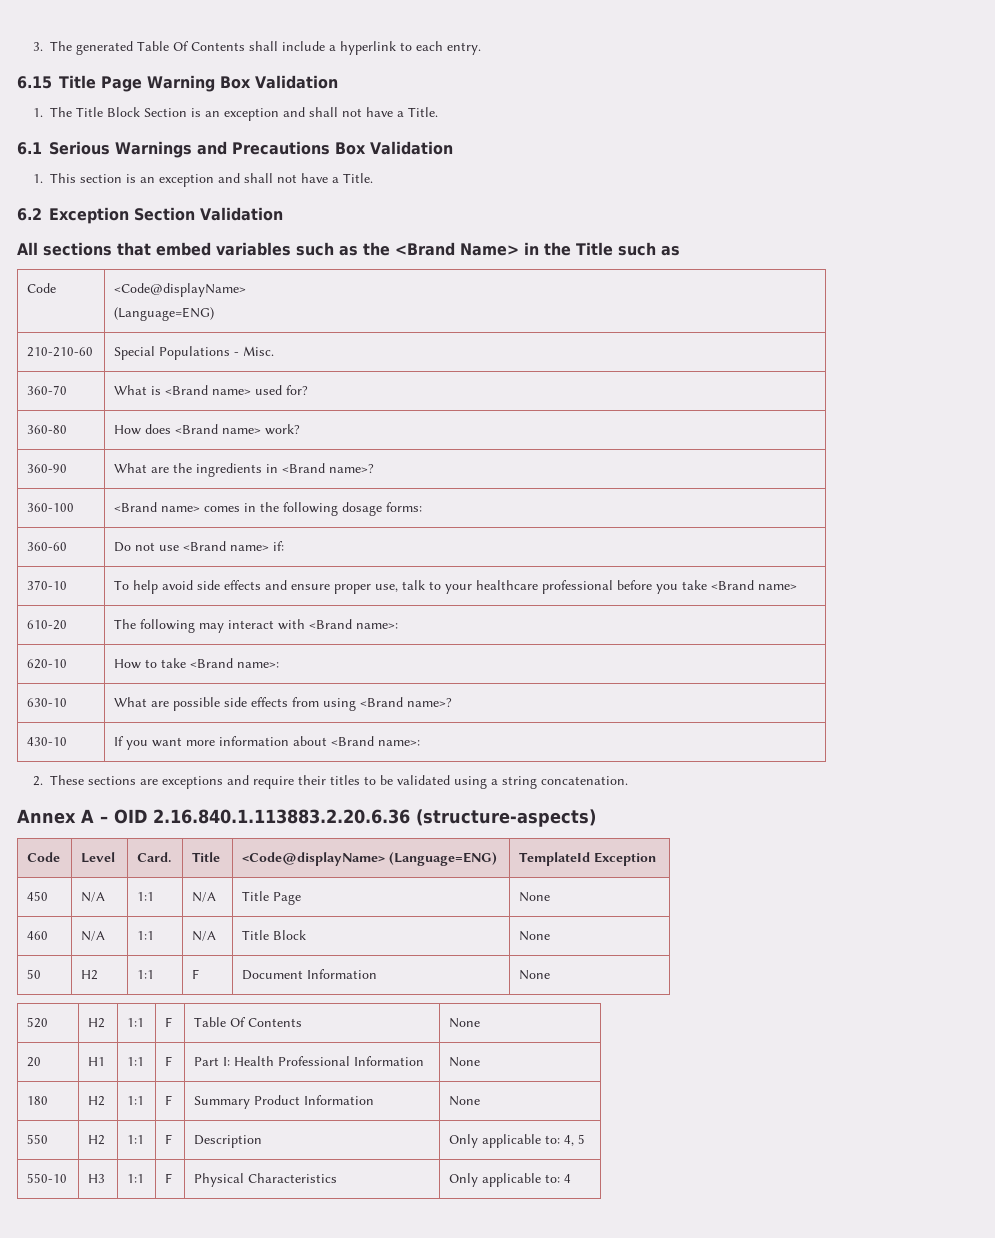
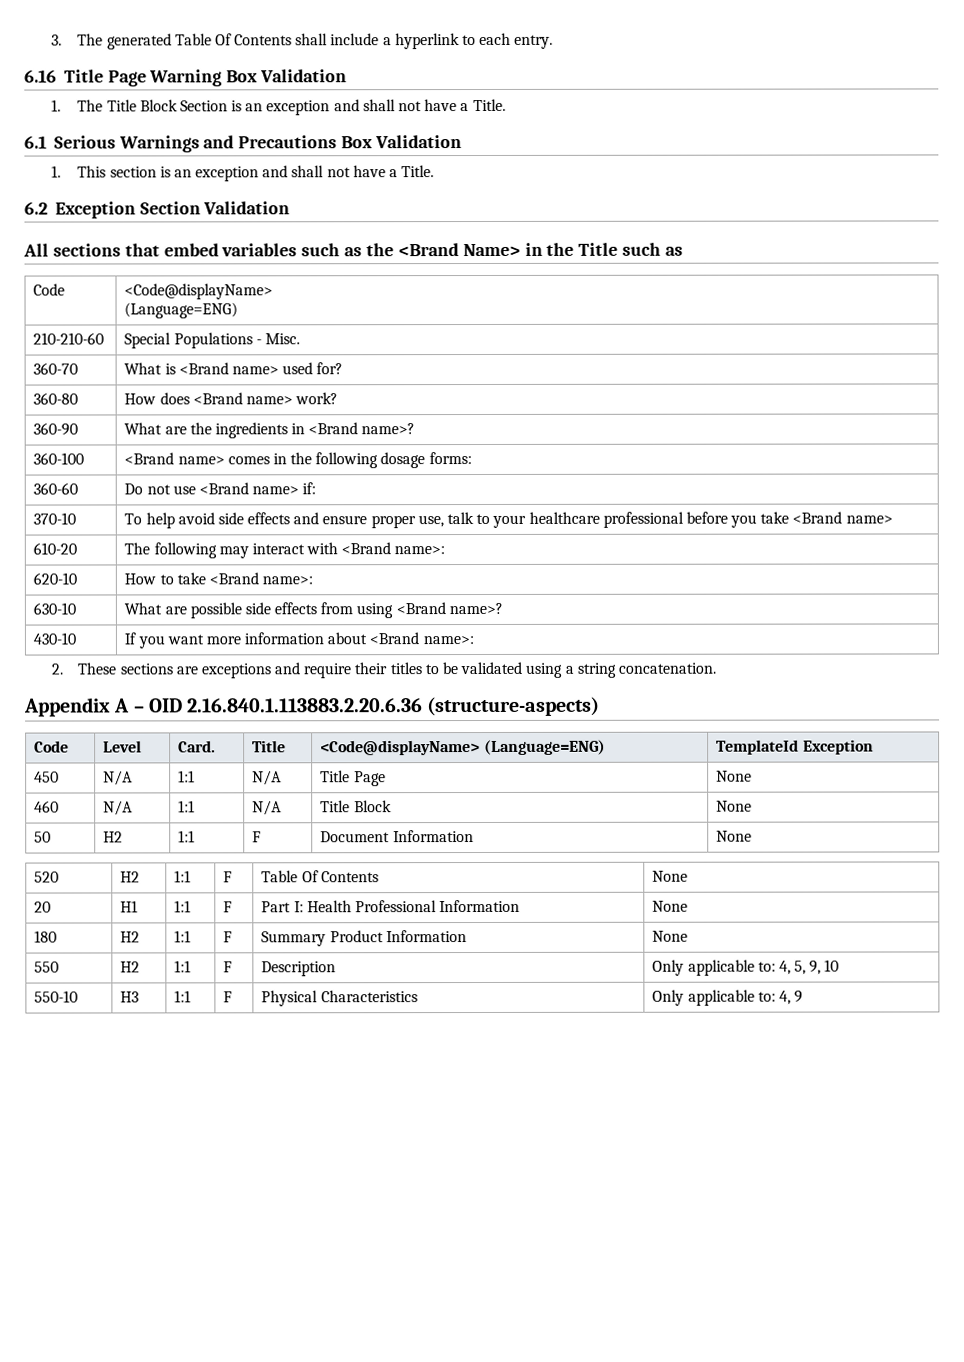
[17,76,52,89] 6.15 -> [24,69,57,83] 6.16
[17,809,76,824] Annex -> [24,697,111,717] Appendix
[578,1134,586,1144] 5 -> [794,959,840,975] 5, 9, 10
[564,1174,572,1183] 4 -> [778,990,804,1005] 4, 9

